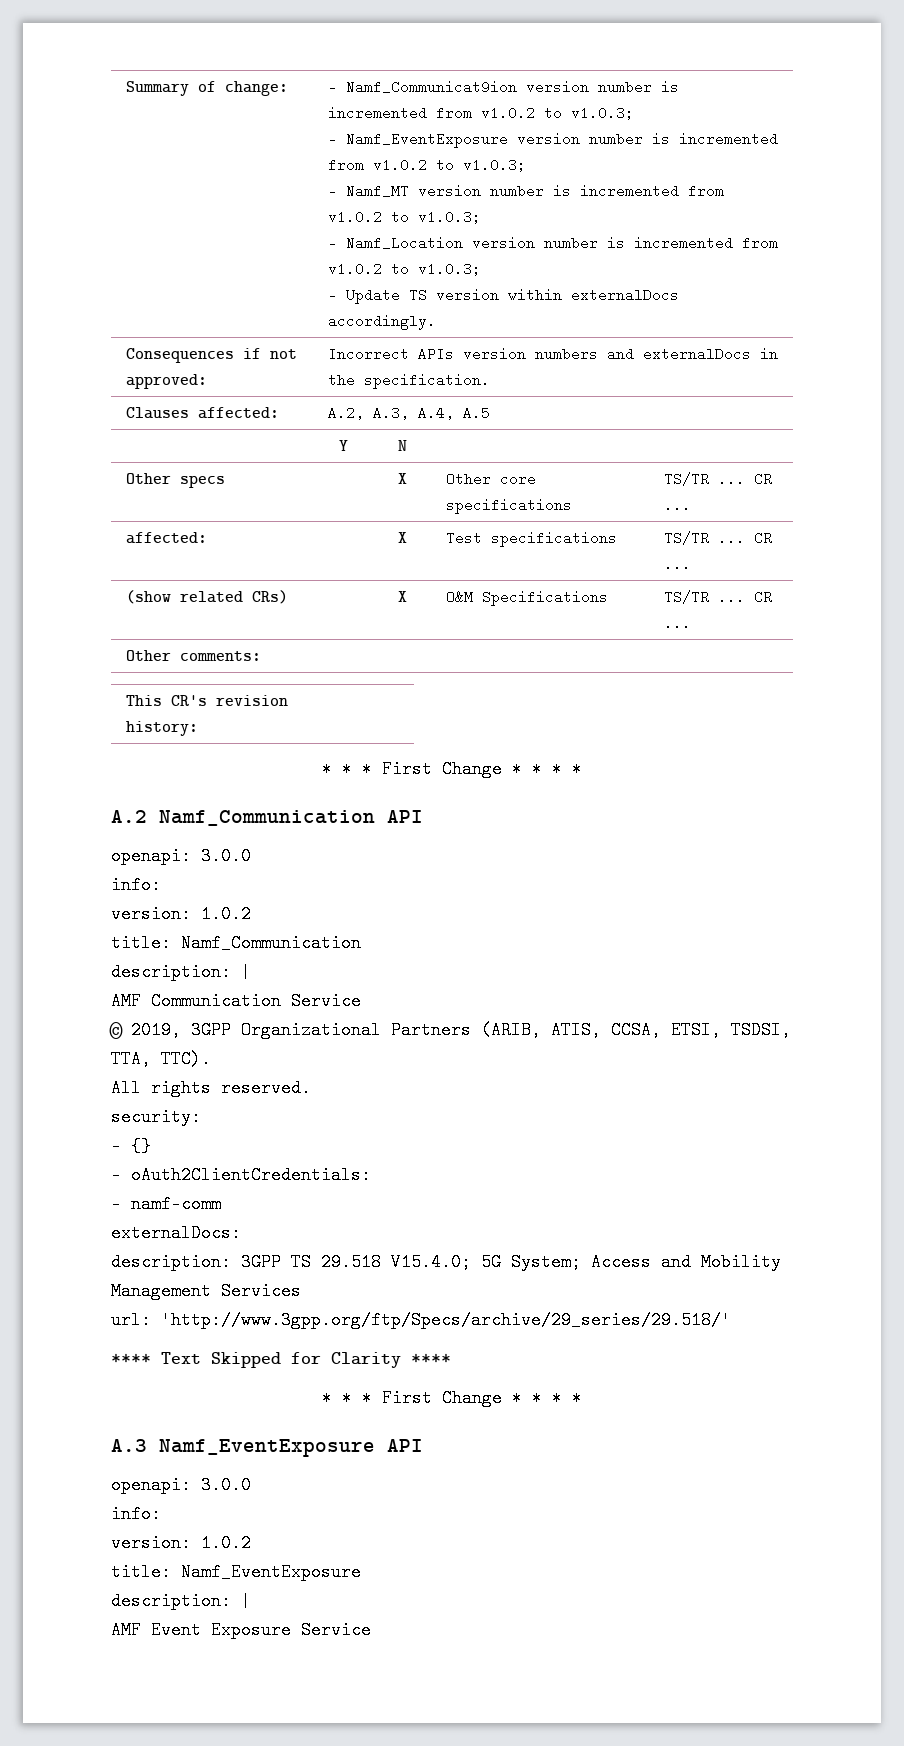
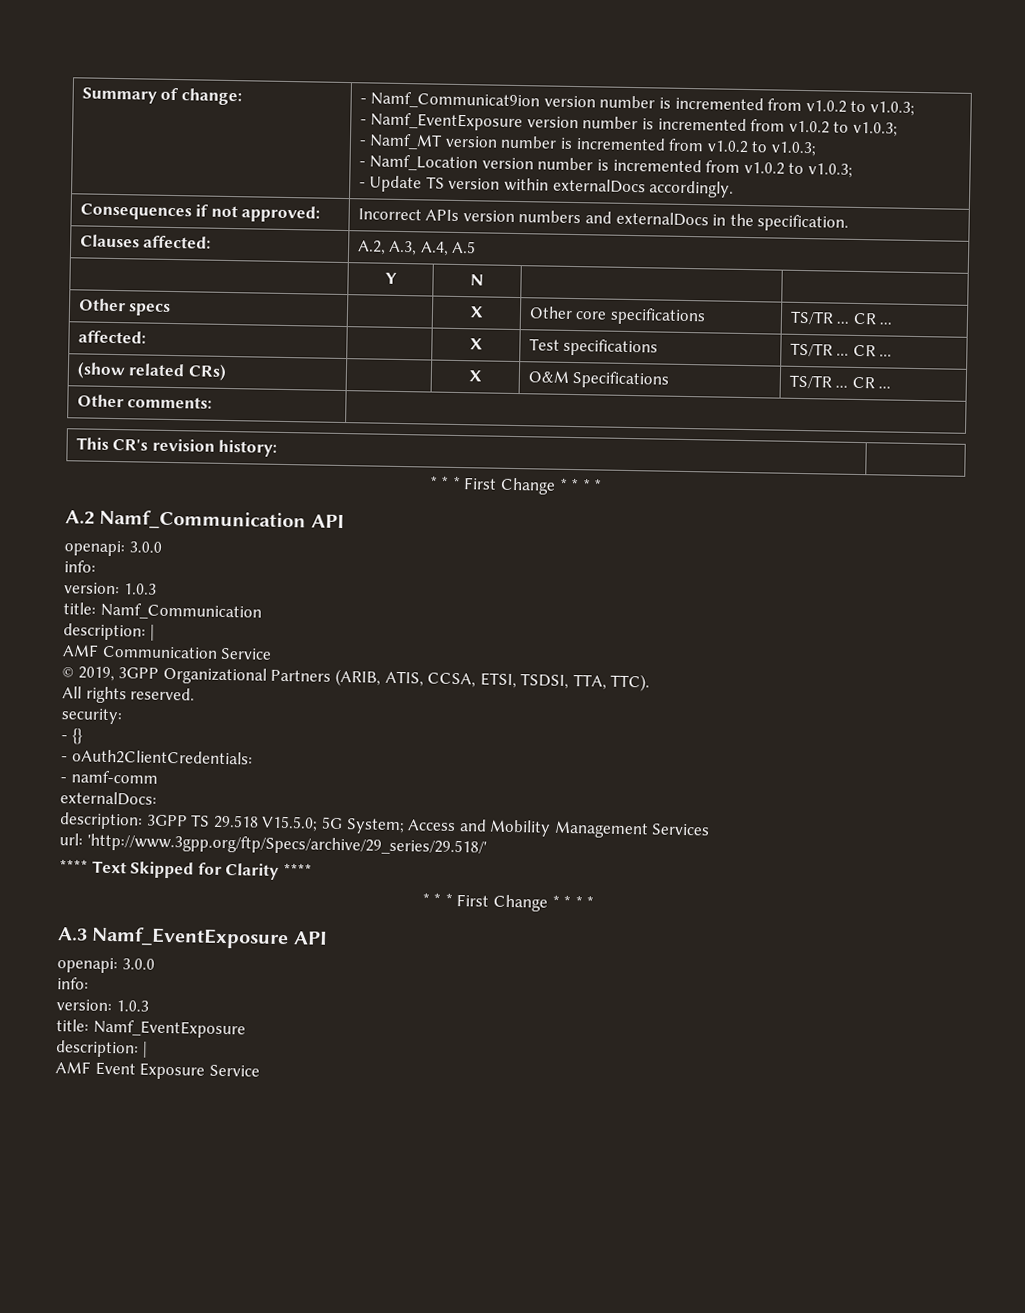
[201,905,251,923] 1.0.2 -> [123,583,157,595] 1.0.3
[391,1253,471,1271] V15.4.0; -> [261,815,319,832] V15.5.0;
[201,1534,251,1552] 1.0.2 -> [115,1000,149,1012] 1.0.3

